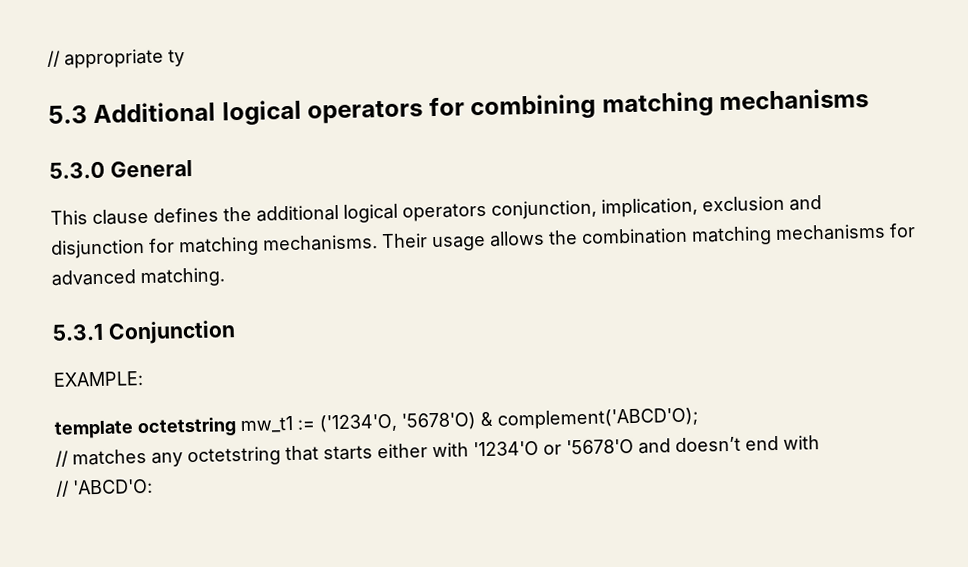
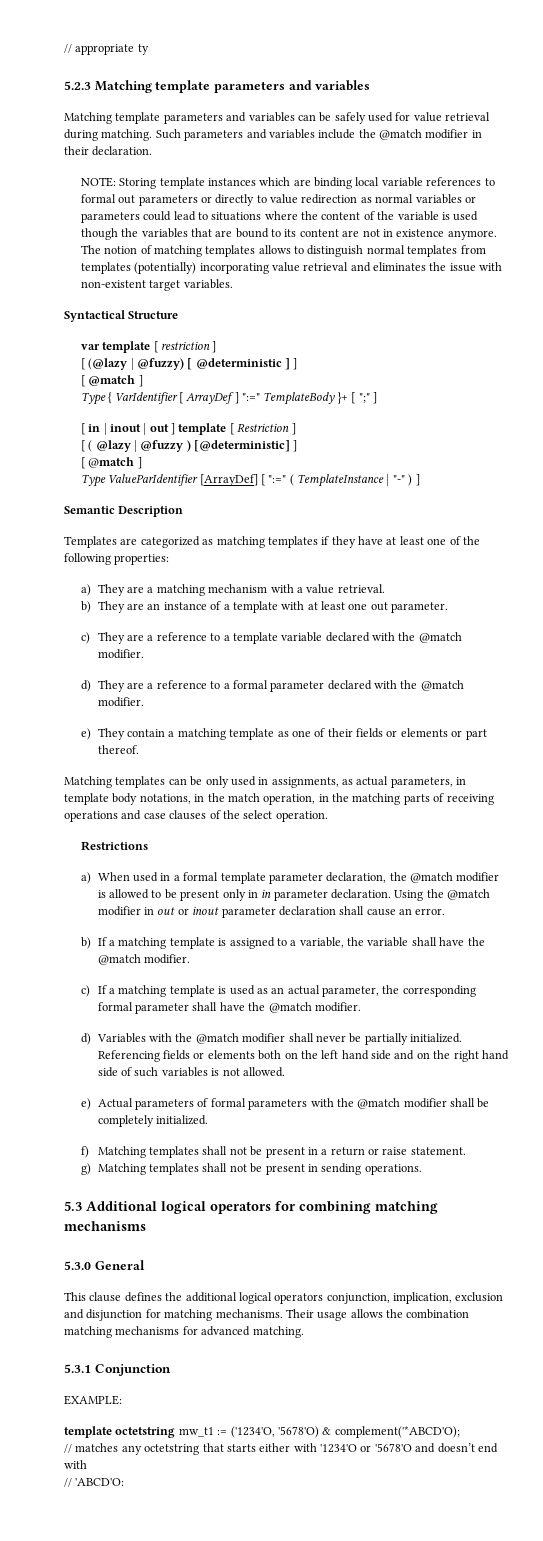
(185, 58) none -> [64,80,371,93] [64,112,491,124] [64,129,482,141] [64,146,153,156] [80,177,495,189] [80,194,476,206] [80,211,479,223] [80,228,497,240] [80,245,486,257] [80,262,503,274] [80,279,233,291] [64,310,179,322] [80,341,217,353] [80,358,298,370] [80,375,143,387] [80,392,377,405] [80,423,296,435] [80,440,298,452] [80,457,142,469] [80,474,420,487] [64,506,184,517] [64,536,480,548] [64,553,170,565] [80,584,385,596] [80,601,449,613] [80,632,462,644] [97,649,144,659] [80,680,464,692] [97,697,144,707] [80,728,487,740] [97,745,139,754] [64,776,467,788] [64,793,494,805] [64,810,328,822] [80,841,148,851] [80,872,500,884] [97,889,491,901] [97,906,446,918] [80,937,485,949] [97,954,190,965] [80,985,476,997] [97,1002,361,1014] [80,1033,462,1045] [97,1050,509,1062] [97,1067,285,1077] [80,1098,490,1110] [97,1115,208,1127] [80,1146,466,1158] [80,1163,422,1175] // 5.2.3 Matching template parameters and variables // Matching template parameters and variables can be safely used for value retrieval during matching. Such parameters and variables include the @match modifier in their declaration. // NOTE: Storing template instances which are binding local variable references to formal out parameters or directly to value redirection as normal variables or parameters could lead to situations where the content of the variable is used though the variables that are bound to its content are not in existence anymore. The notion of matching templates allows to distinguish normal templates from templates (potentially) incorporating value retrieval and eliminates the issue with non-existent target variables. // Syntactical Structure // var template [ restriction ] // [ (@lazy | @fuzzy) [ @deterministic ] ] // [ @match ] // Type { VarIdentifier [ ArrayDef ] ":=" TemplateBody }+ [ ";" ] // [ in | inout | out ] template [ Restriction ] // [ ( @lazy | @fuzzy ) [@deterministic] ] // [ @match ] // Type ValueParIdentifier [ArrayDef] [ ":=" ( TemplateInstance | "-" ) ] // Semantic Description // Templates are categorized as matching templates if they have at least one of the following properties: // a) They are a matching mechanism with a value retrieval. // b) They are an instance of a template with at least one out parameter. // c) They are a reference to a template variable declared with the @match modifier. // d) They are a reference to a formal parameter declared with the @match modifier. // e) They contain a matching template as one of their fields or elements or part thereof. // Matching templates can be only used in assignments, as actual parameters, in template body notations, in the match operation, in the matching parts of receiving operations and case clauses of the select operation. // Restrictions // a) When used in a formal template parameter declaration, the @match modifier is allowed to be present only in in parameter declaration. Using the @match modifier in out or inout parameter declaration shall cause an error. // b) If a matching template is assigned to a variable, the variable shall have the @match modifier. // c) If a matching template is used as an actual parameter, the corresponding formal parameter shall have the @match modifier. // d) Variables with the @match modifier shall never be partially initialized. Referencing fields or elements both on the left hand side and on the right hand side of such variables is not allowed. // e) Actual parameters of formal parameters with the @match modifier shall be completely initialized. // f) Matching templates shall not be present in a return or raise statement. // g) Matching templates shall not be present in sending operations.
[497,407,698,430] complement('ABCD'O); -> [334,1426,460,1438] complement('*ABCD'O);

